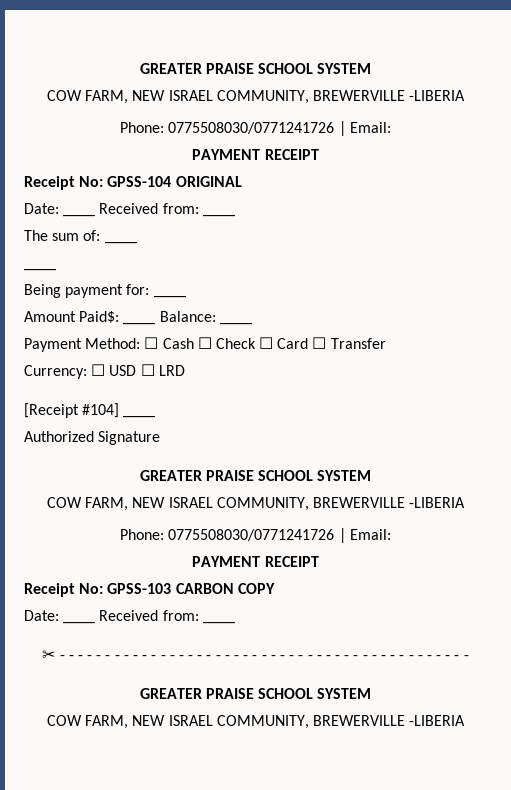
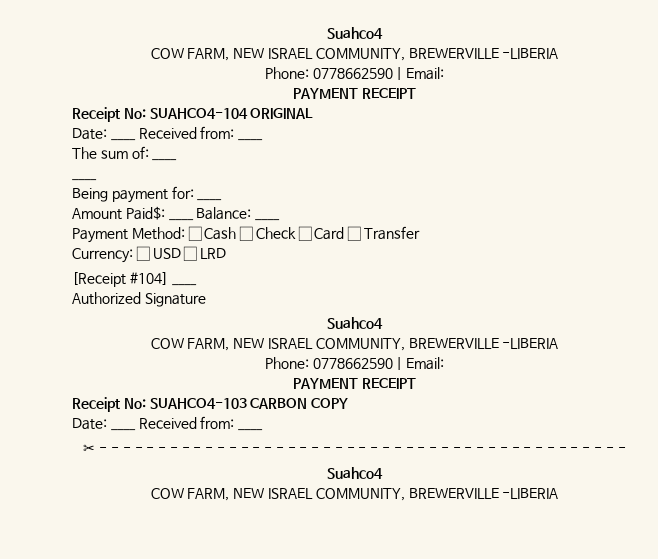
[139,63,372,74] [46,90,466,104] [120,121,391,136] [192,149,319,160] [24,176,172,190] GREATER PRAISE SCHOOL SYSTEM // COW FARM, NEW ISRAEL COMMUNITY, BREWERVILLE -LIBERIA // Phone: 0775508030/0771241726 | Email: // PAYMENT RECEIPT // Receipt No: GPSS-104 -> [327,27,383,39] [150,48,559,61] [264,67,445,80] [293,88,416,99] [72,107,248,122] Suahco4 // COW FARM, NEW ISRAEL COMMUNITY, BREWERVILLE -LIBERIA // Phone: 0778662590 | Email: // PAYMENT RECEIPT // Receipt No: SUAHCO4-104
[139,470,372,481] [46,497,466,511] [120,528,391,543] [192,556,319,567] [24,583,172,597] GREATER PRAISE SCHOOL SYSTEM // COW FARM, NEW ISRAEL COMMUNITY, BREWERVILLE -LIBERIA // Phone: 0775508030/0771241726 | Email: // PAYMENT RECEIPT // Receipt No: GPSS-103 -> [327,317,383,329] [150,338,559,351] [264,357,445,370] [293,378,416,389] [72,397,247,412] Suahco4 // COW FARM, NEW ISRAEL COMMUNITY, BREWERVILLE -LIBERIA // Phone: 0778662590 | Email: // PAYMENT RECEIPT // Receipt No: SUAHCO4-103
[139,688,372,699] GREATER PRAISE SCHOOL SYSTEM -> [327,467,383,479] Suahco4

